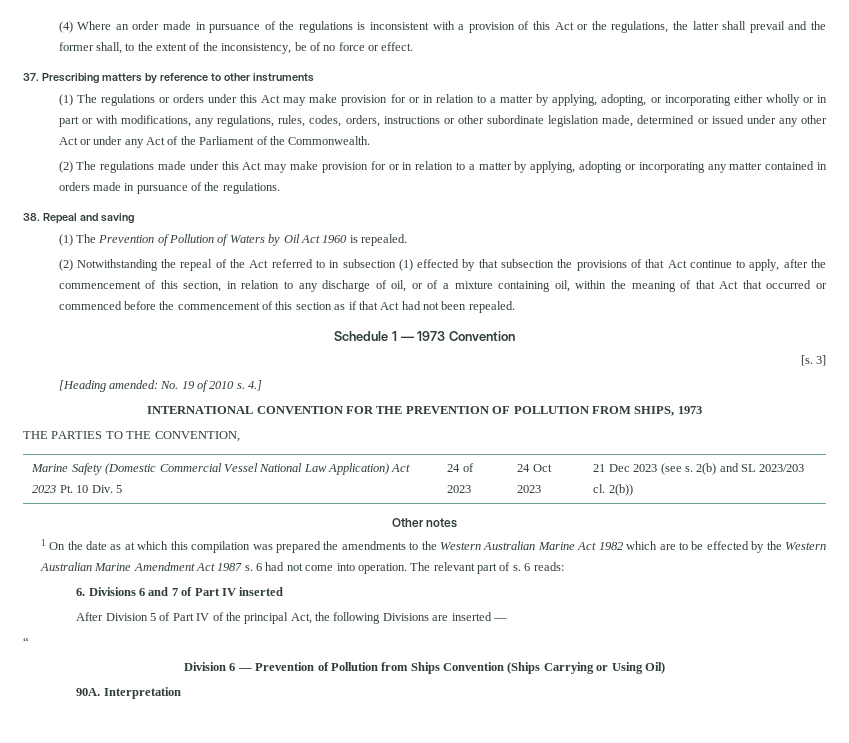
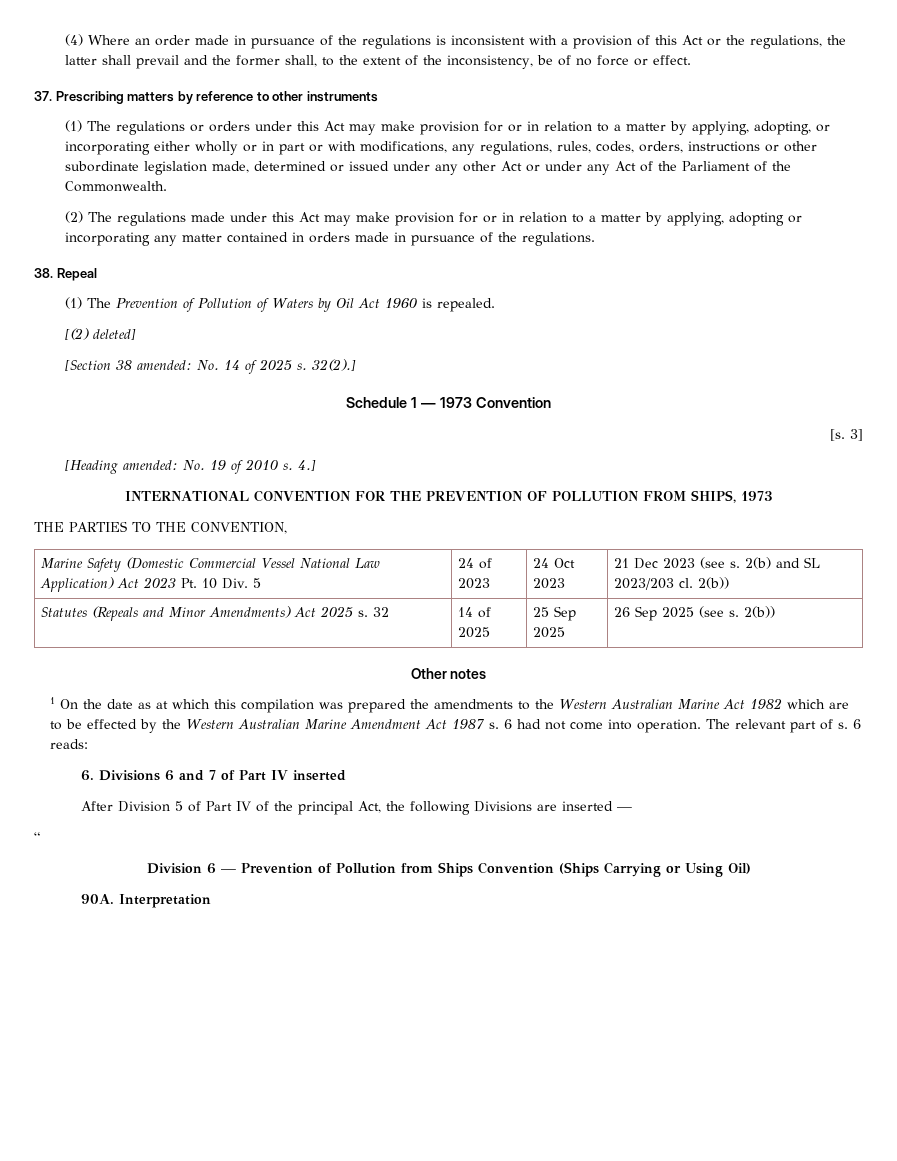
[79,213,134,224] and saving -> (97, 274) none
[58,259,827,271] [58,280,827,292] [58,301,515,313] (2) Notwithstanding the repeal of the Act referred to in subsection (1) effected by that subsection the provisions of that Act continue to apply, after the commencement of this section, in relation to any discharge of oil, or of a mixture containing oil, within the meaning of that Act that occurred or commenced before the commencement of this section as if that Act had not been repealed. -> [65,328,137,340] [65,359,357,374] [(2) deleted] // [Section 38 amended: No. 14 of 2025 s. 32(2).]
(633, 490) none -> [41,606,390,621] [458,607,492,618] [458,627,491,638] [533,606,577,621] [533,627,566,638] [614,606,776,621] // Statutes (Repeals and Minor Amendments) Act 2025 s. 32 | 14 of 2025 | 25 Sep 2025 | 26 Sep 2025 (see s. 2(b))

